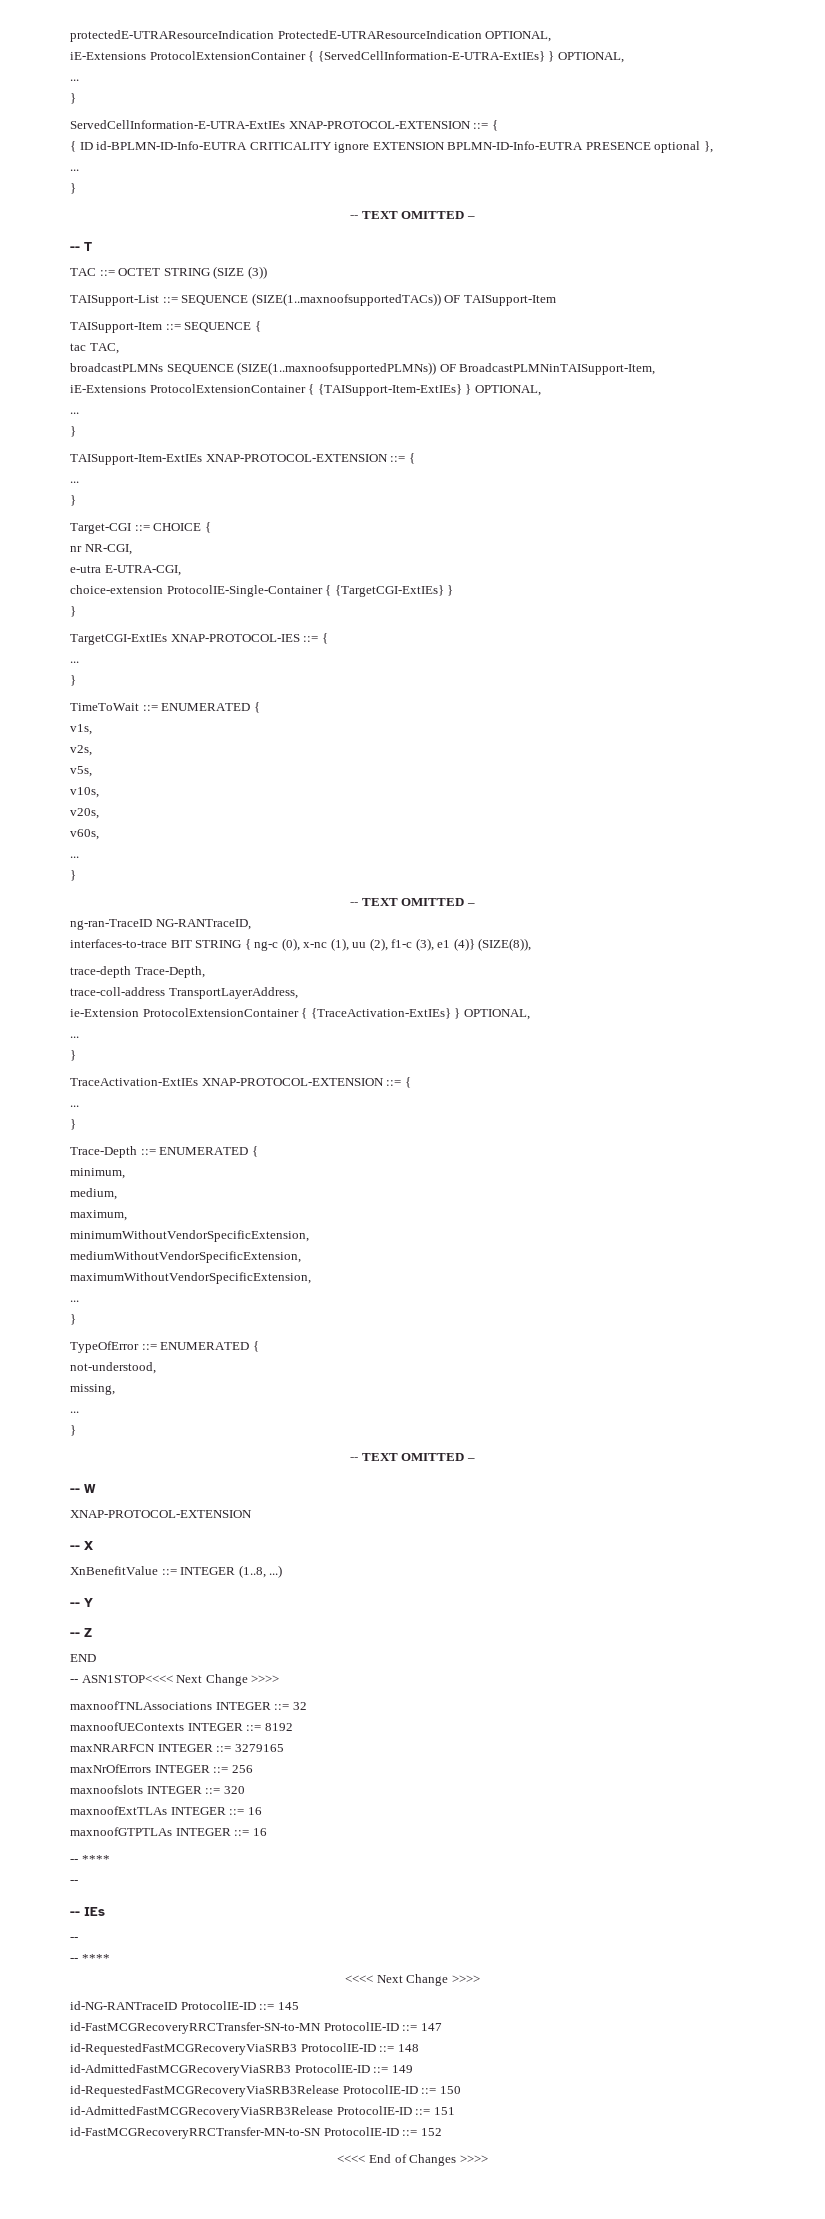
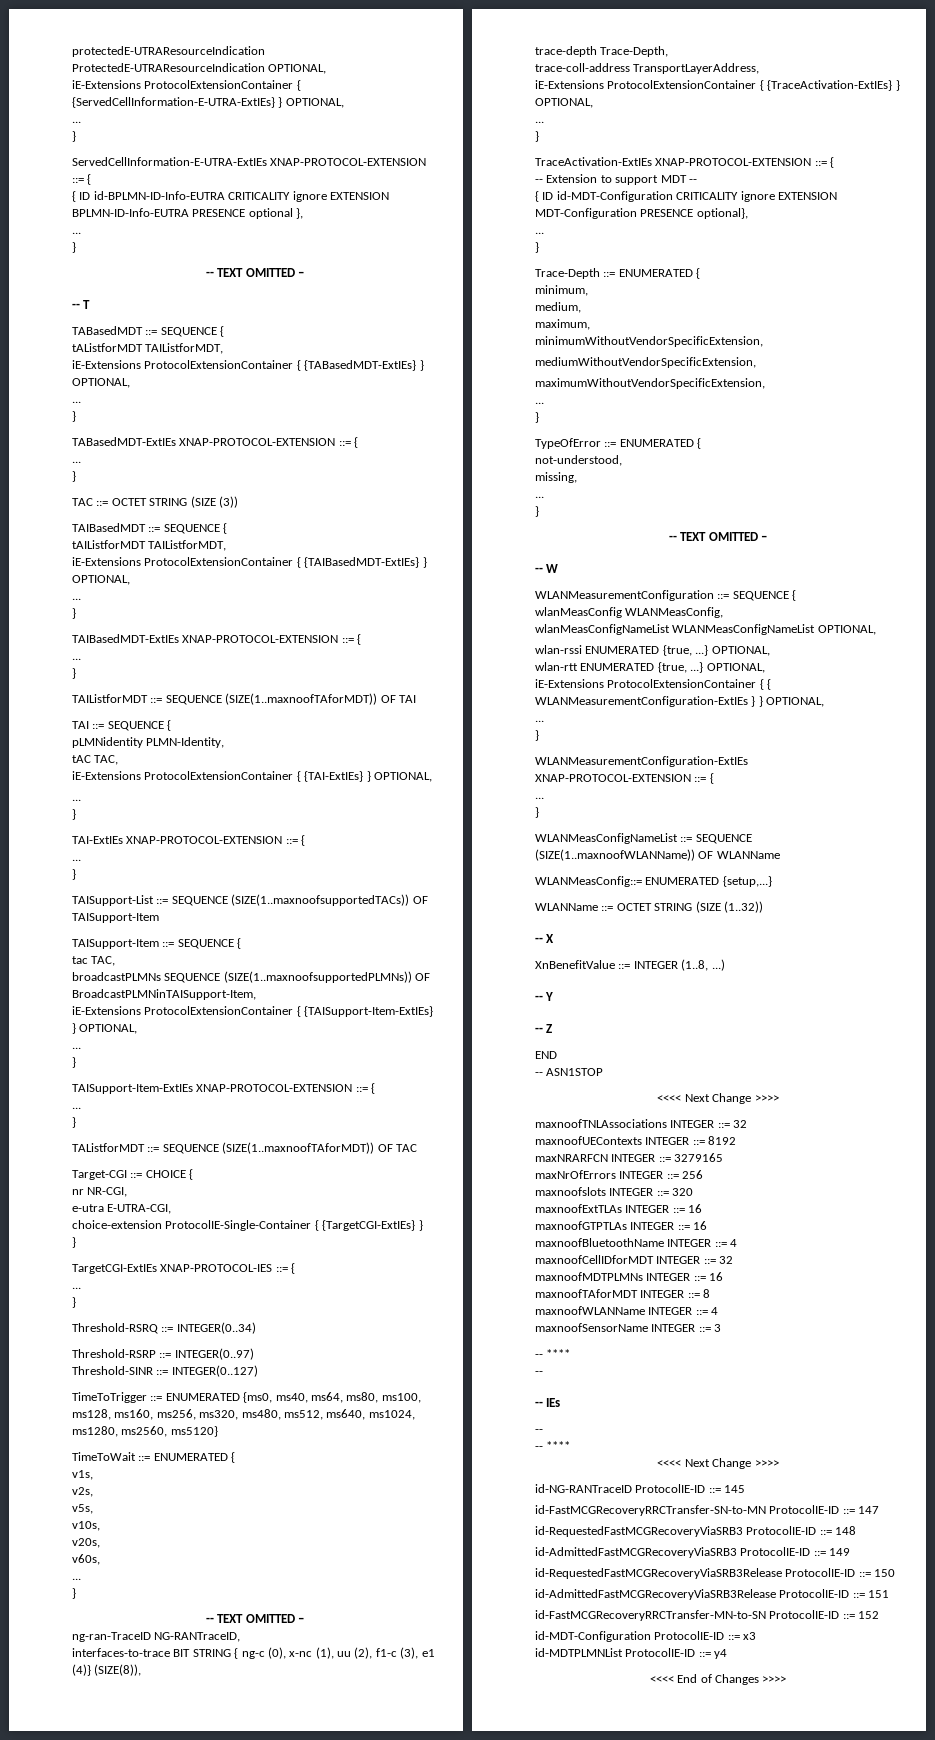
(92, 246) none -> [72,326,225,337] [72,343,224,354] [72,360,424,371] [72,378,130,388] [72,401,81,403] [72,411,76,422] [72,437,359,448] [72,461,81,463] [72,471,76,482] // TABasedMDT ::= SEQUENCE { // tAListforMDT TAIListforMDT, // iE-Extensions ProtocolExtensionContainer { {TABasedMDT-ExtIEs} } OPTIONAL, // ... // } // TABasedMDT-ExtIEs XNAP-PROTOCOL-EXTENSION ::= { // ... // }
(267, 272) none -> [72,523,228,534] [72,540,227,551] [72,557,427,568] [72,575,130,585] [72,598,81,600] [72,608,76,619] [72,634,362,645] [72,658,81,660] [72,668,76,679] [72,693,416,705] [72,720,172,731] [72,737,225,748] [72,755,119,765] [72,771,432,782] [72,799,81,801] [72,809,76,820] [72,835,306,846] [72,859,81,861] [72,869,76,880] // TAIBasedMDT ::= SEQUENCE { // tAIListforMDT TAIListforMDT, // iE-Extensions ProtocolExtensionContainer { {TAIBasedMDT-ExtIEs} } OPTIONAL, // ... // } // TAIBasedMDT-ExtIEs XNAP-PROTOCOL-EXTENSION ::= { // ... // } // TAIListforMDT ::= SEQUENCE (SIZE(1..maxnoofTAforMDT)) OF TAI // TAI ::= SEQUENCE { // pLMNidentity PLMN-Identity, // tAC TAC, // iE-Extensions ProtocolExtensionContainer { {TAI-ExtIEs} } OPTIONAL, // ... // } // TAI-ExtIEs XNAP-PROTOCOL-EXTENSION ::= { // ... // }
(76, 500) none -> [72,1142,417,1154] // TAListforMDT ::= SEQUENCE (SIZE(1..maxnoofTAforMDT)) OF TAC
(76, 680) none -> [72,1322,256,1334] [72,1348,254,1360] [72,1365,258,1377] [72,1392,421,1403] [72,1409,415,1420] [72,1426,218,1437] // Threshold-RSRQ ::= INTEGER(0..34) // Threshold-RSRP ::= INTEGER(0..97) // Threshold-SINR ::= INTEGER(0..127) // TimeToTrigger ::= ENUMERATED {ms0, ms40, ms64, ms80, ms100, ms128, ms160, ms256, ms320, ms480, ms512, ms640, ms1024, ms1280, ms2560, ms5120}
[70,1009,139,1017] ie-Extension -> [535,80,604,89] iE-Extensions
(411, 1082) none -> [535,174,697,185] [535,191,837,202] [535,208,748,219] // -- Extension to support MDT -- // { ID id-MDT-Configuration CRITICALITY ignore EXTENSION MDT-Configuration PRESENCE optional},
[70,1510,252,1518] XNAP-PROTOCOL-EXTENSION -> [535,590,797,601] [535,607,724,618] [535,624,876,635] [535,645,770,656] [535,662,765,673] [535,679,772,690] [535,696,825,707] [535,720,544,722] [535,730,539,741] [535,756,748,767] [535,773,714,784] [535,797,544,799] [535,807,539,818] [535,833,752,844] [535,849,780,861] [535,876,772,887] [535,901,763,913] WLANMeasurementConfiguration ::= SEQUENCE { // wlanMeasConfig WLANMeasConfig, // wlanMeasConfigNameList WLANMeasConfigNameList OPTIONAL, // wlan-rssi ENUMERATED {true, ...} OPTIONAL, // wlan-rtt ENUMERATED {true, ...} OPTIONAL, // iE-Extensions ProtocolExtensionContainer { { WLANMeasurementConfiguration-ExtIEs } } OPTIONAL, // ... // } // WLANMeasurementConfiguration-ExtIEs XNAP-PROTOCOL-EXTENSION ::= { // ... // } // WLANMeasConfigNameList ::= SEQUENCE (SIZE(1..maxnoofWLANName)) OF WLANName // WLANMeasConfig::= ENUMERATED {setup,...} // WLANName ::= OCTET STRING (SIZE (1..32))
[81,1675,173,1683] ASN1STOP<<<< -> [546,1068,604,1076] [657,1095,682,1102] ASN1STOP // <<<<
(267, 1832) none -> [535,1238,738,1247] [535,1255,734,1264] [535,1272,724,1281] [535,1289,711,1298] [535,1306,719,1315] [535,1323,722,1332] // maxnoofBluetoothName INTEGER ::= 4 // maxnoofCellIDforMDT INTEGER ::= 32 // maxnoofMDTPLMNs INTEGER ::= 16 // maxnoofTAforMDT INTEGER ::= 8 // maxnoofWLANName INTEGER ::= 4 // maxnoofSensorName INTEGER ::= 3
(442, 2132) none -> [535,1631,757,1642] [535,1648,728,1659] // id-MDT-Configuration ProtocolIE-ID ::= x3 // id-MDTPLMNList ProtocolIE-ID ::= y4

